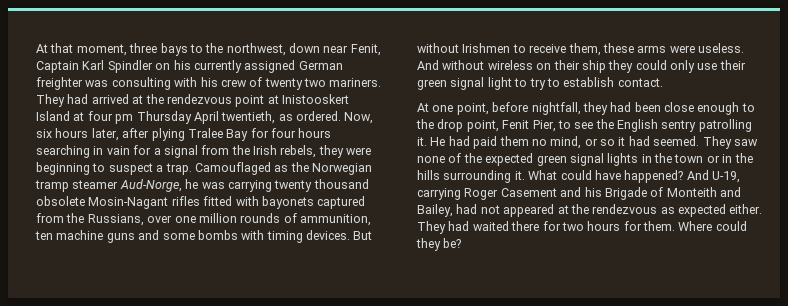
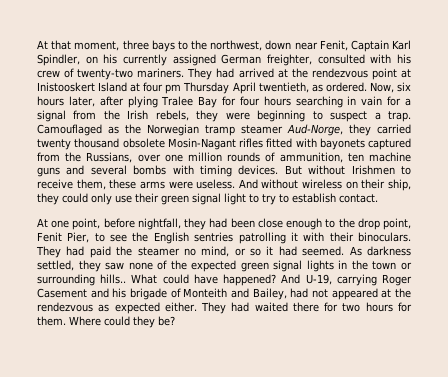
[107,60,153,73] Spindler -> [37,54,80,66] Spindler,
[36,77,171,90] freighter was consulting -> [267,54,365,66] freighter, consulted
[264,78,326,90] twenty two -> [77,69,134,80] twenty-two
[185,179,272,192] he was carrying -> [349,124,411,136] they carried
[162,233,195,240] some -> [90,165,127,175] several
[581,60,606,73] ship -> [387,179,411,191] ship,
[661,119,752,132] [417,136,529,149] sentry patrolling it. He had paid them -> [194,232,412,244] [36,246,180,258] sentries patrolling it with their binoculars. They had paid the steamer
[702,136,732,149] They -> [349,246,411,256] [37,260,101,272] As darkness settled, they
[722,153,753,163] [417,170,525,183] in the hills surrounding it. -> [37,274,127,286] surrounding hills..
[604,187,647,200] Brigade -> [130,288,167,300] brigade

